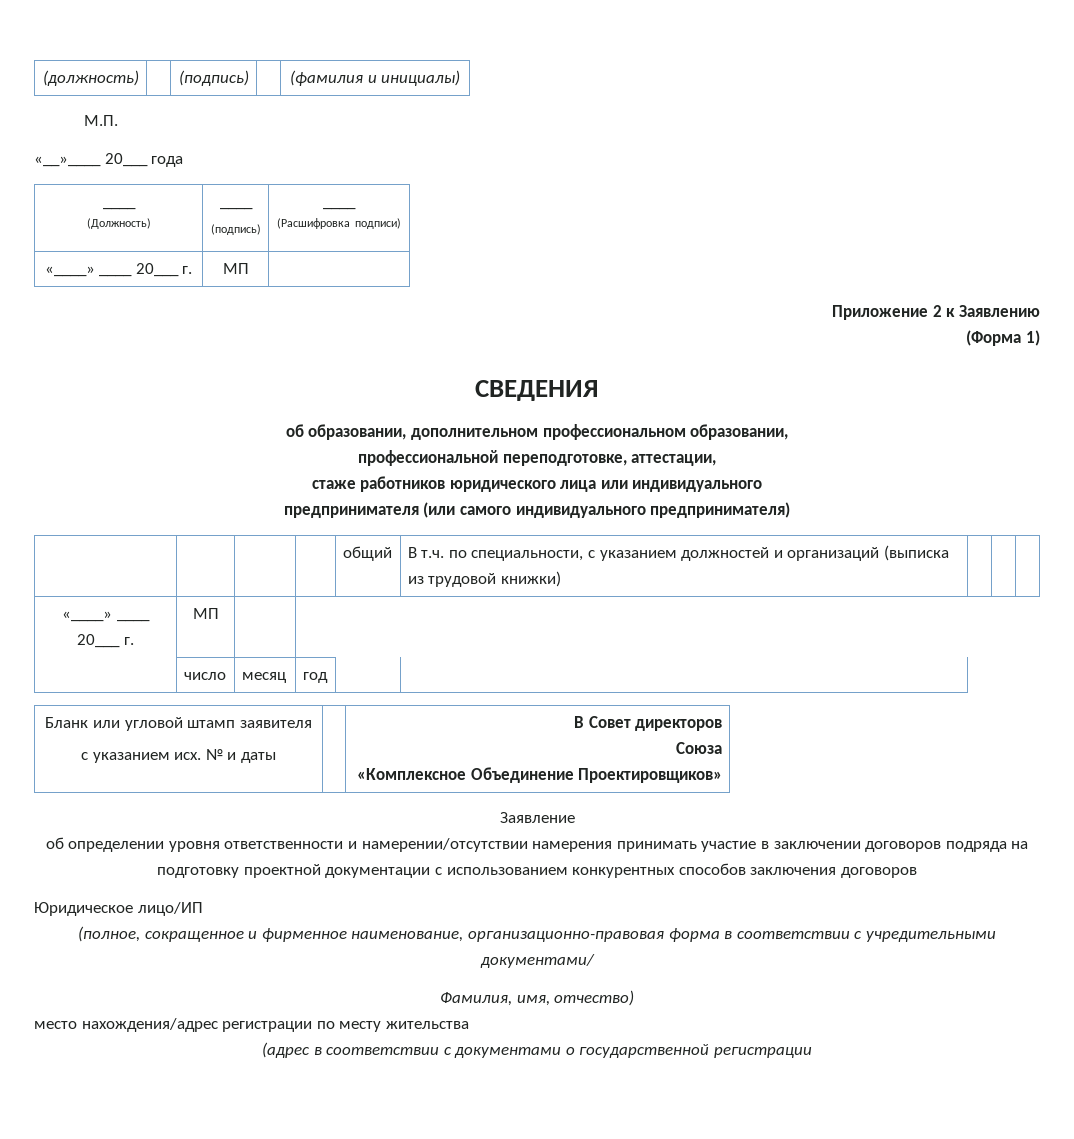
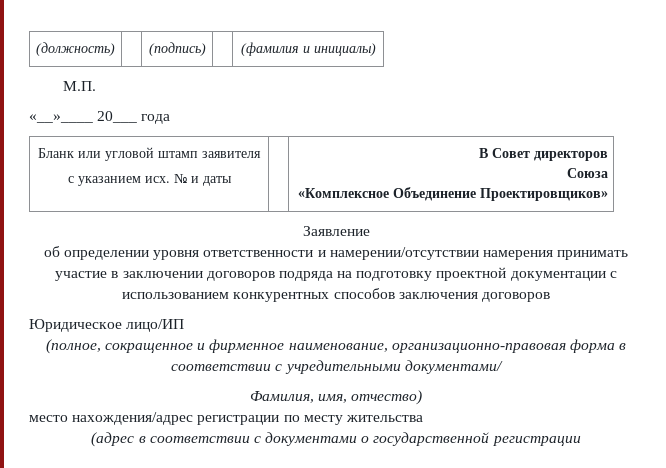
[102,207,136,210] [86,218,151,229] [219,207,253,210] [210,224,261,235] [323,207,356,210] [277,218,401,229] [44,263,193,277] [222,263,249,274] [832,305,1040,320] [966,330,1040,346] [475,380,599,401] [285,424,789,440] [357,450,717,466] [311,476,763,492] [283,502,791,518] [342,546,392,561] [407,545,949,561] [407,571,561,587] [62,611,150,622] [77,634,134,648] [192,608,219,619] [183,672,226,680] [241,672,286,683] [302,672,328,683] // ____ // (Должность) | ____ // (подпись) | ____ // (Расшифровка подписи) // «____» ____ 20___ г. | МП | // Приложение 2 к Заявлению // (Форма 1) // СВЕДЕНИЯ // об образовании, дополнительном профессиональном образовании, // профессиональной переподготовке, аттестации, // стаже работников юридического лица или индивидуального // предпринимателя (или самого индивидуального предпринимателя) // | | | | общий | В т.ч. по специальности, с указанием должностей и организаций (выписка из трудовой книжки) | | | // «____» ____ 20___ г. | МП | // | число | месяц | год | | -> (171, 119) none

